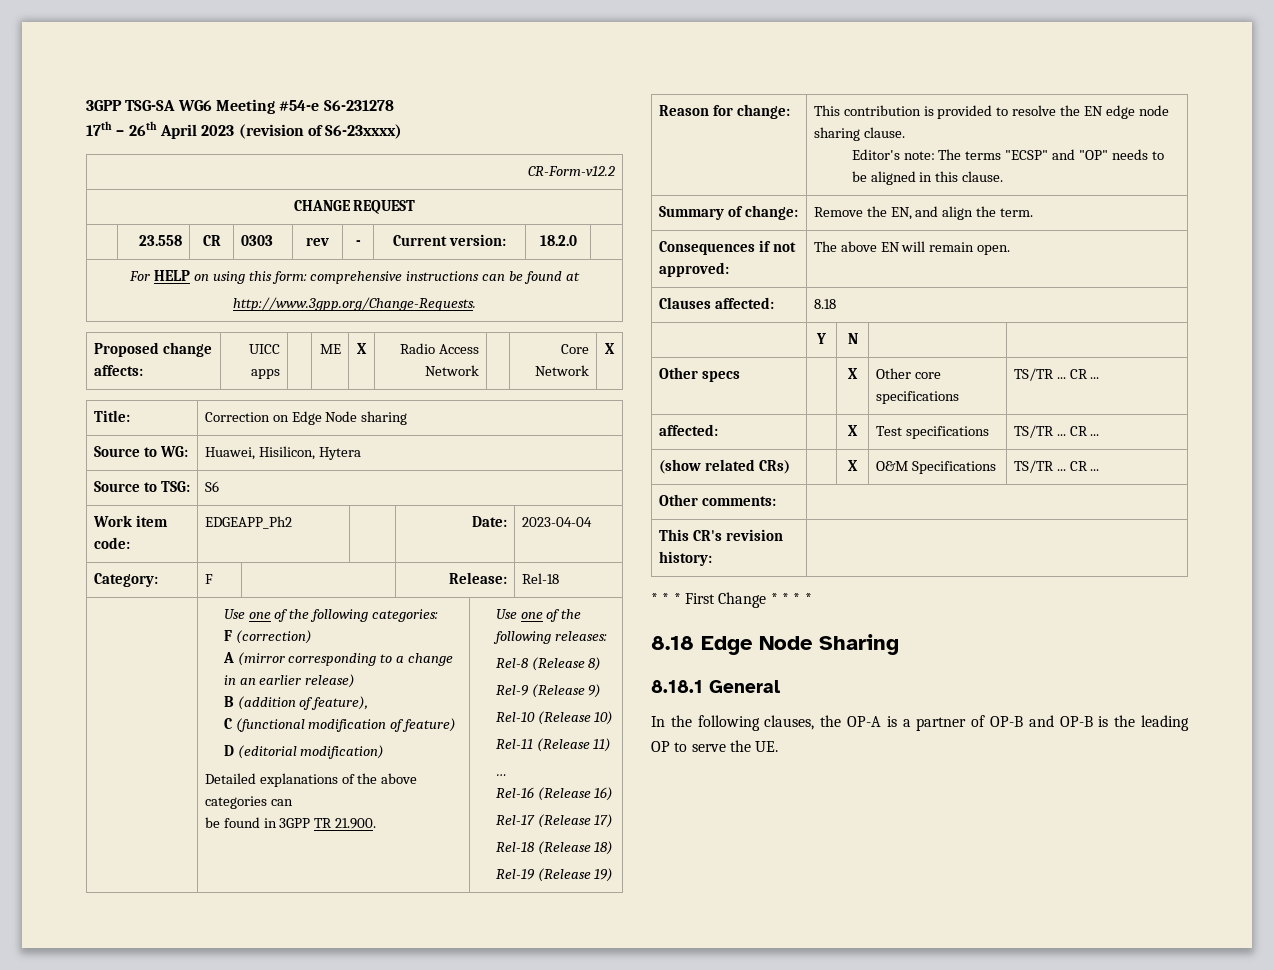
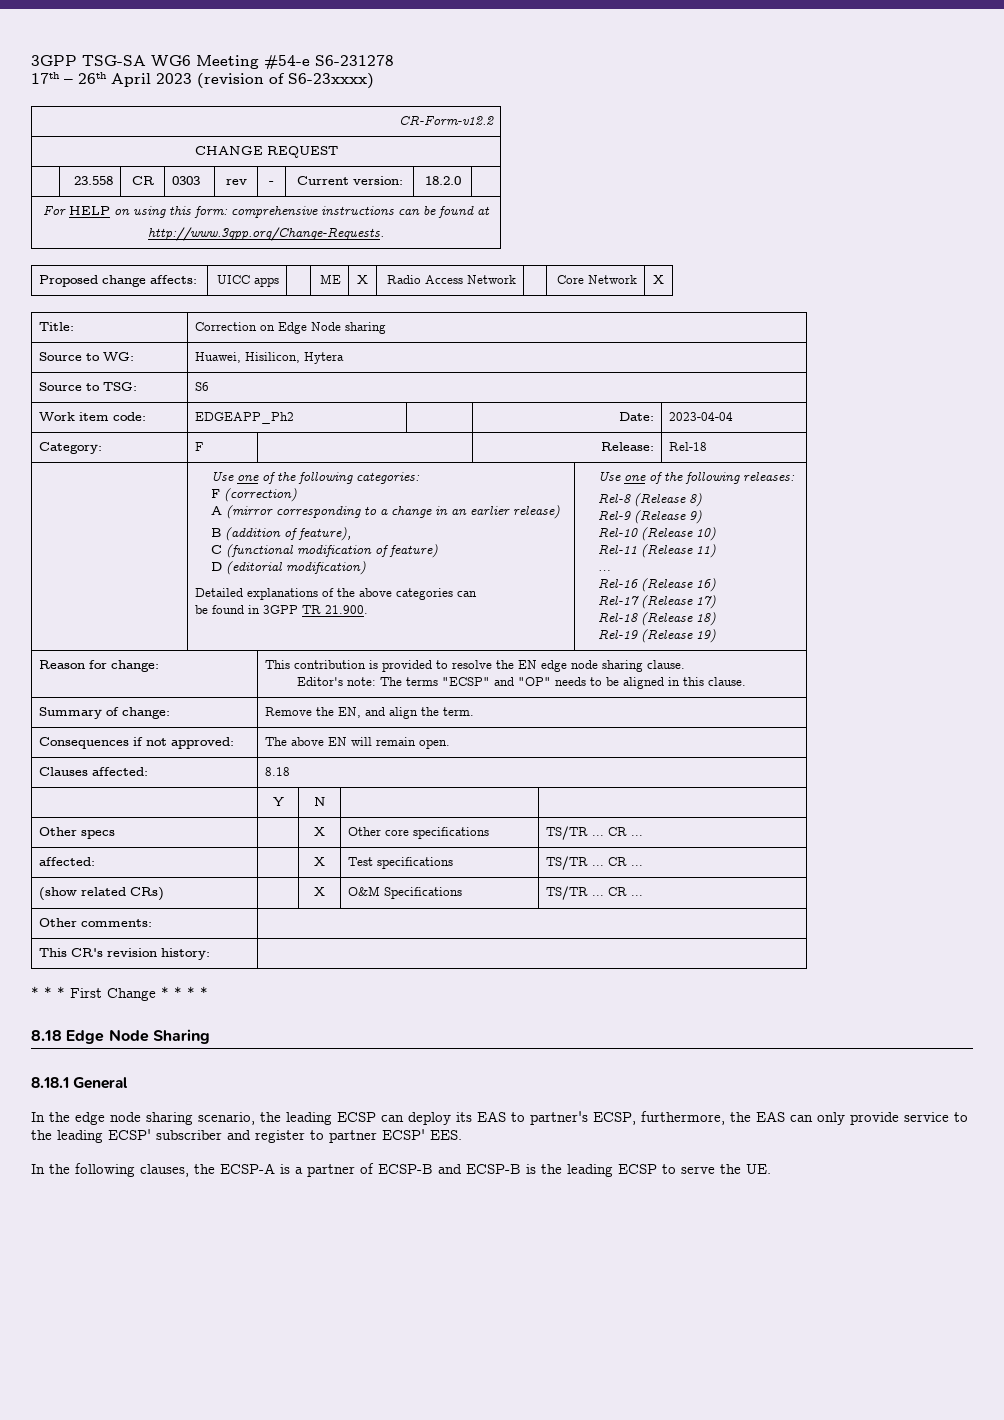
(780, 686) none -> [31,1111,968,1125] [31,1129,462,1143] // In the edge node sharing scenario, the leading ECSP can deploy its EAS to partner's ECSP, furthermore, the EAS can only provide service to the leading ECSP' subscriber and register to partner ECSP' EES.
[847,716,881,727] OP-A -> [220,1163,275,1174] ECSP-A
[990,715,1093,727] OP-B and OP-B -> [378,1164,521,1174] ECSP-B and ECSP-B
[651,741,670,752] OP -> [618,1164,657,1174] ECSP

